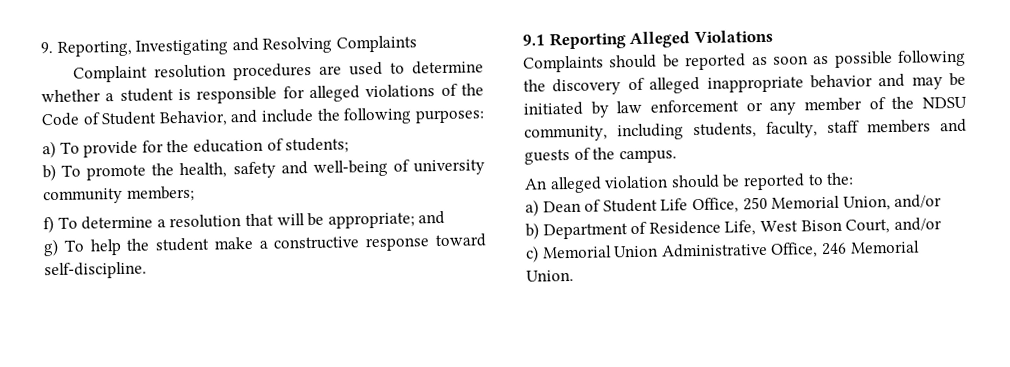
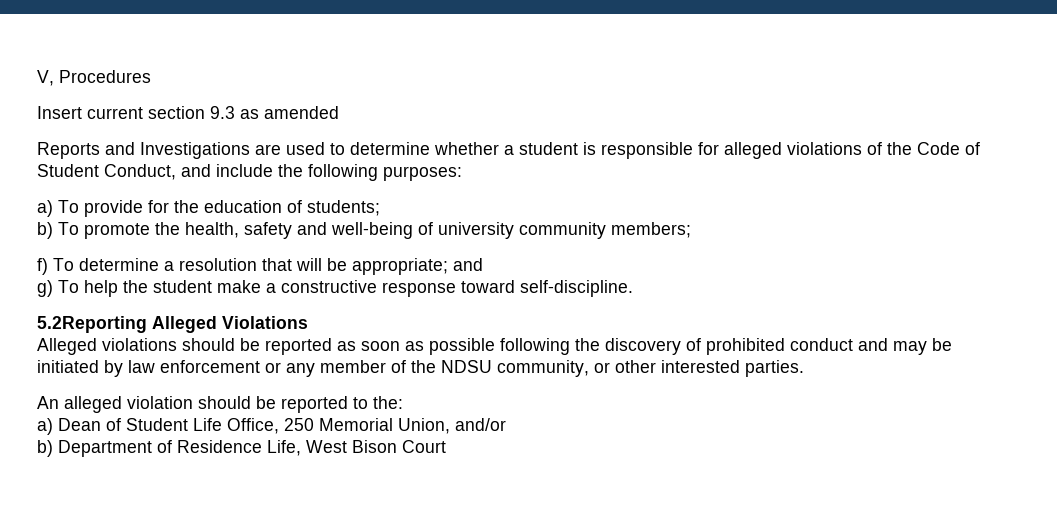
[40,35,417,57] [73,62,313,83] 9. Reporting, Investigating and Resolving Complaints // Complaint resolution procedures -> [37,70,151,86] [37,106,339,119] [37,142,250,159] V, Procedures // Insert current section 9.3 as amended // Reports and Investigations
[158,110,228,127] Behavior, -> [104,164,176,180] Conduct,
[522,32,626,50] 9.1 Reporting -> [37,316,147,333] 5.2Reporting
[523,55,604,73] Complaints -> [37,338,177,355] Alleged violations
[649,74,873,94] alleged inappropriate behavior -> [706,338,853,355] prohibited conduct
[617,118,967,141] [524,147,677,165] including students, faculty, staff members and guests of the campus. -> [594,360,804,377] or other interested parties.
[845,217,942,234] [525,240,920,263] [526,269,574,282] Court, and/or // c) Memorial Union Administrative Office, 246 Memorial Union. -> [402,440,446,453] Court

